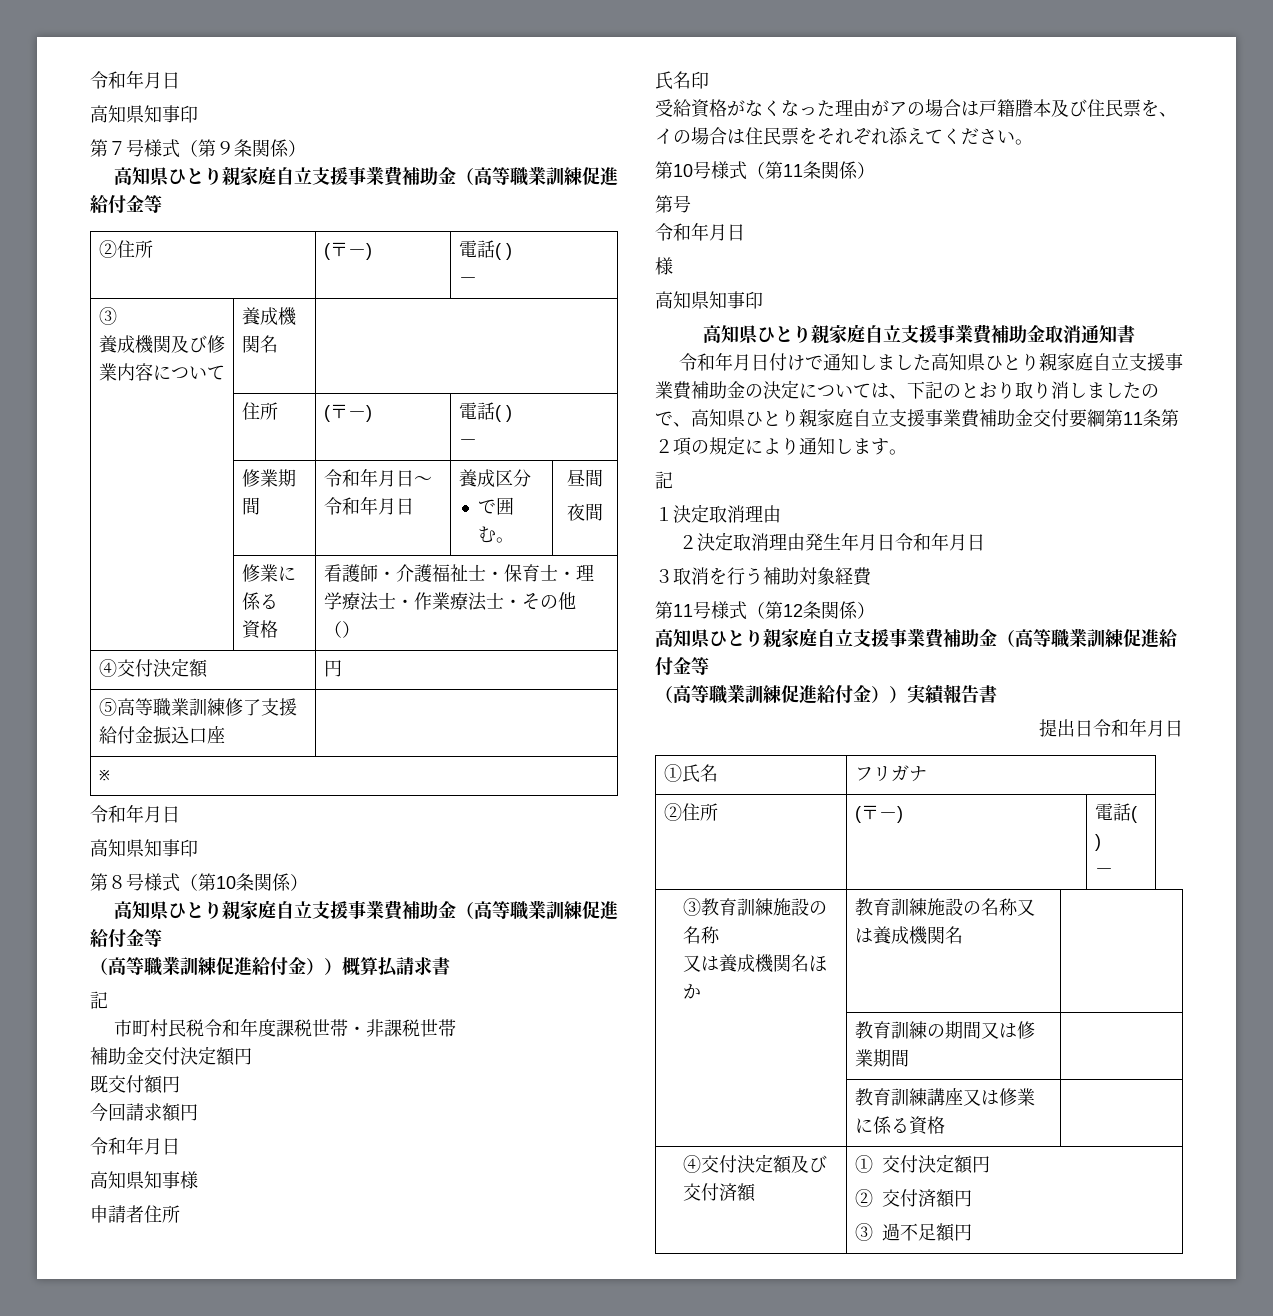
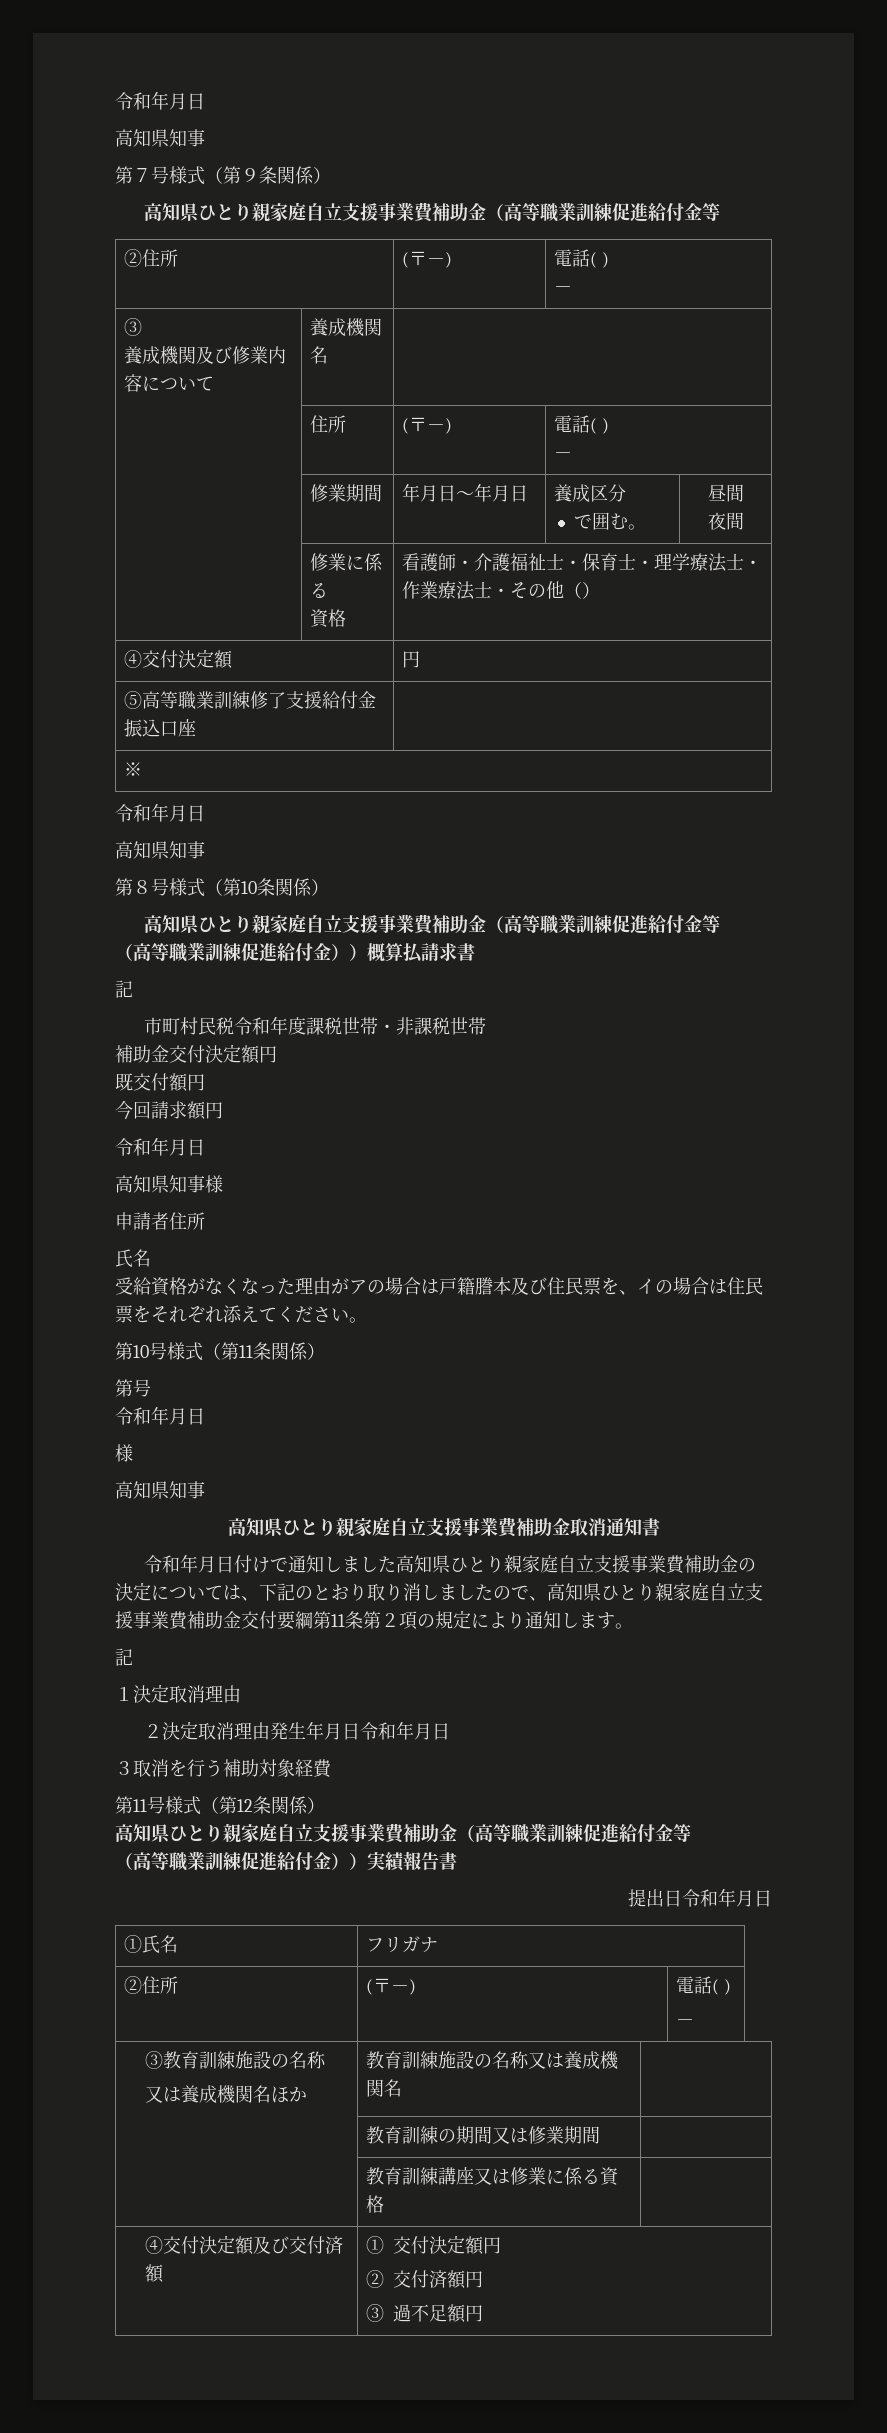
[90,70,180,89] [90,105,198,123] 令和年月日 // 高知県知事印 -> [115,91,205,110] [115,129,205,147] 令和年月日 // 高知県知事
[323,469,360,487] 令和 -> (382, 493) none
[323,497,360,515] 令和 -> (474, 495) none
[180,839,198,857] 印 -> (205, 850) none
[691,71,709,89] 印 -> (151, 1258) none
[745,291,763,309] 印 -> (205, 1490) none

